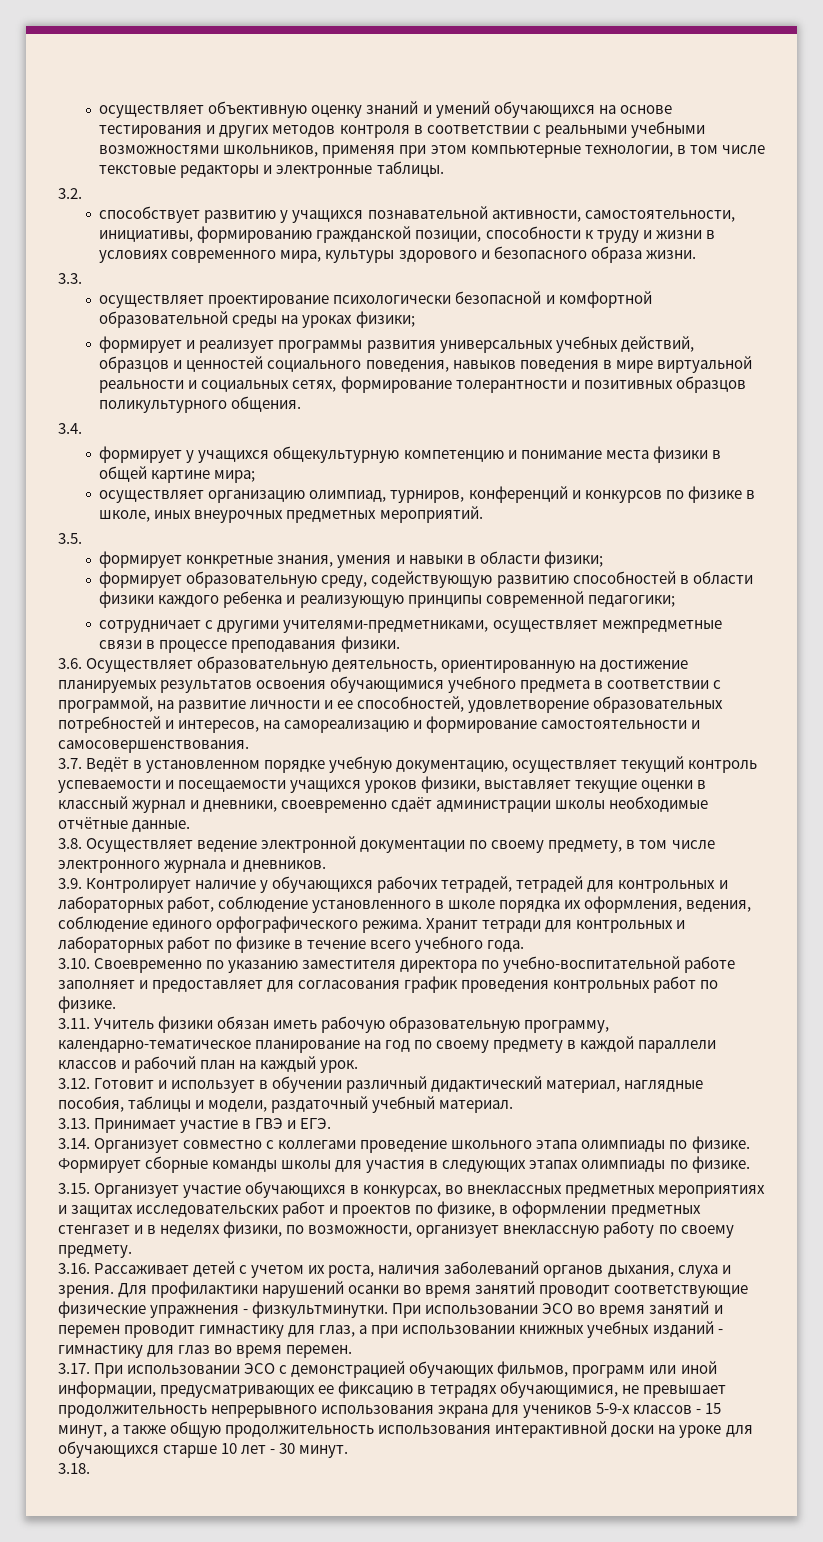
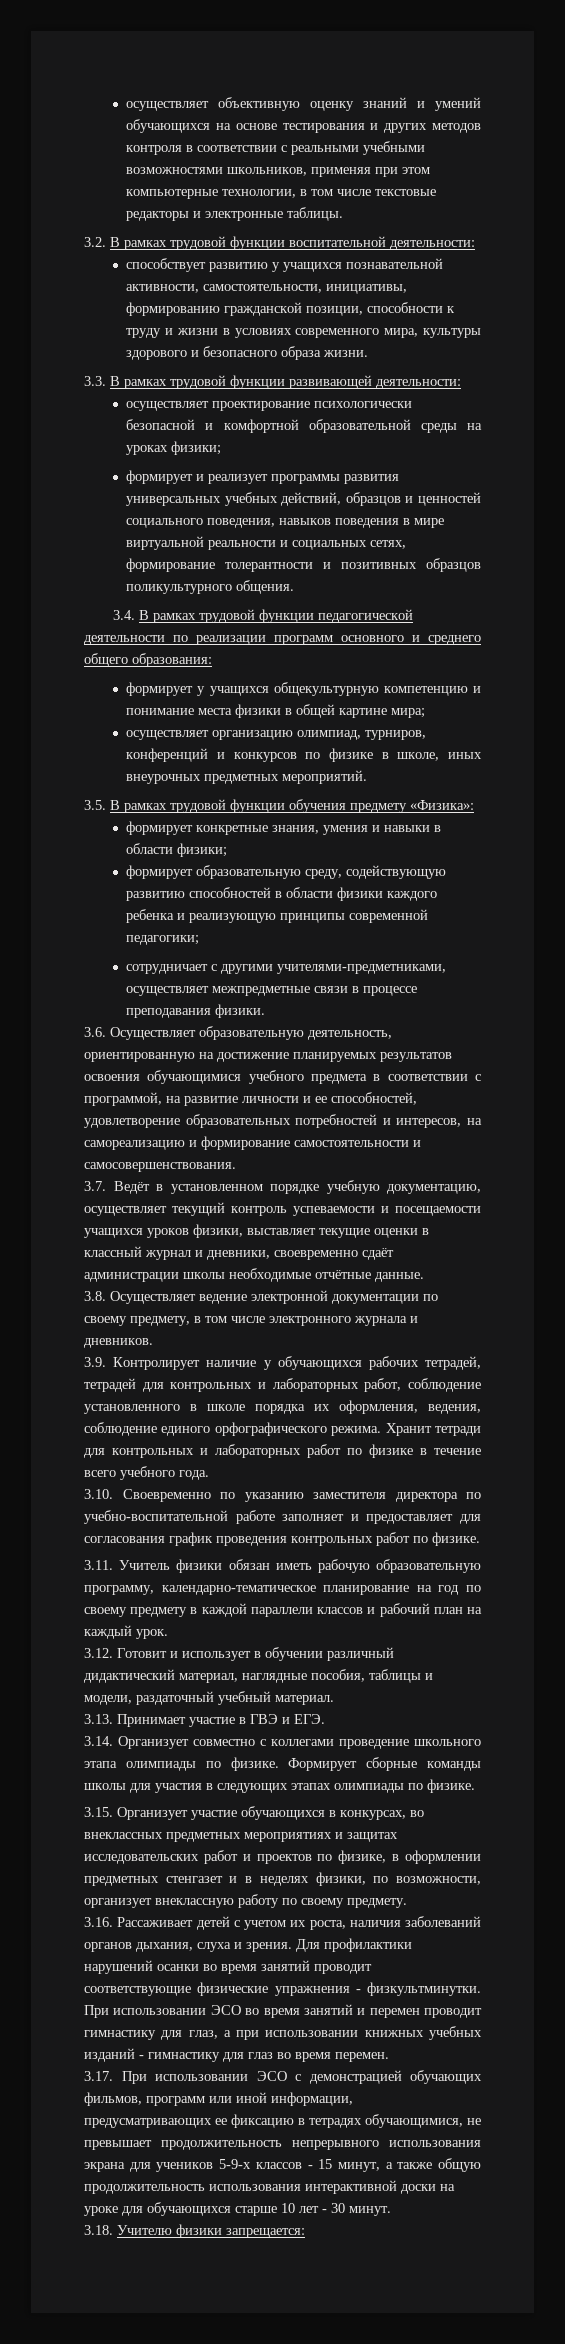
(82, 193) none -> [110,236,475,250] В рамках трудовой функции воспитательной деятельности:
(82, 278) none -> [110,375,461,389] В рамках трудовой функции развивающей деятельности:
(82, 428) none -> [139,609,414,623] [84,635,481,645] [84,653,212,667] В рамках трудовой функции педагогической деятельности по реализации программ основного и среднего общего образования:
(82, 538) none -> [110,799,474,813] В рамках трудовой функции обучения предмету «Физика»:
(90, 1468) none -> [117,2224,305,2238] Учителю физики запрещается:

